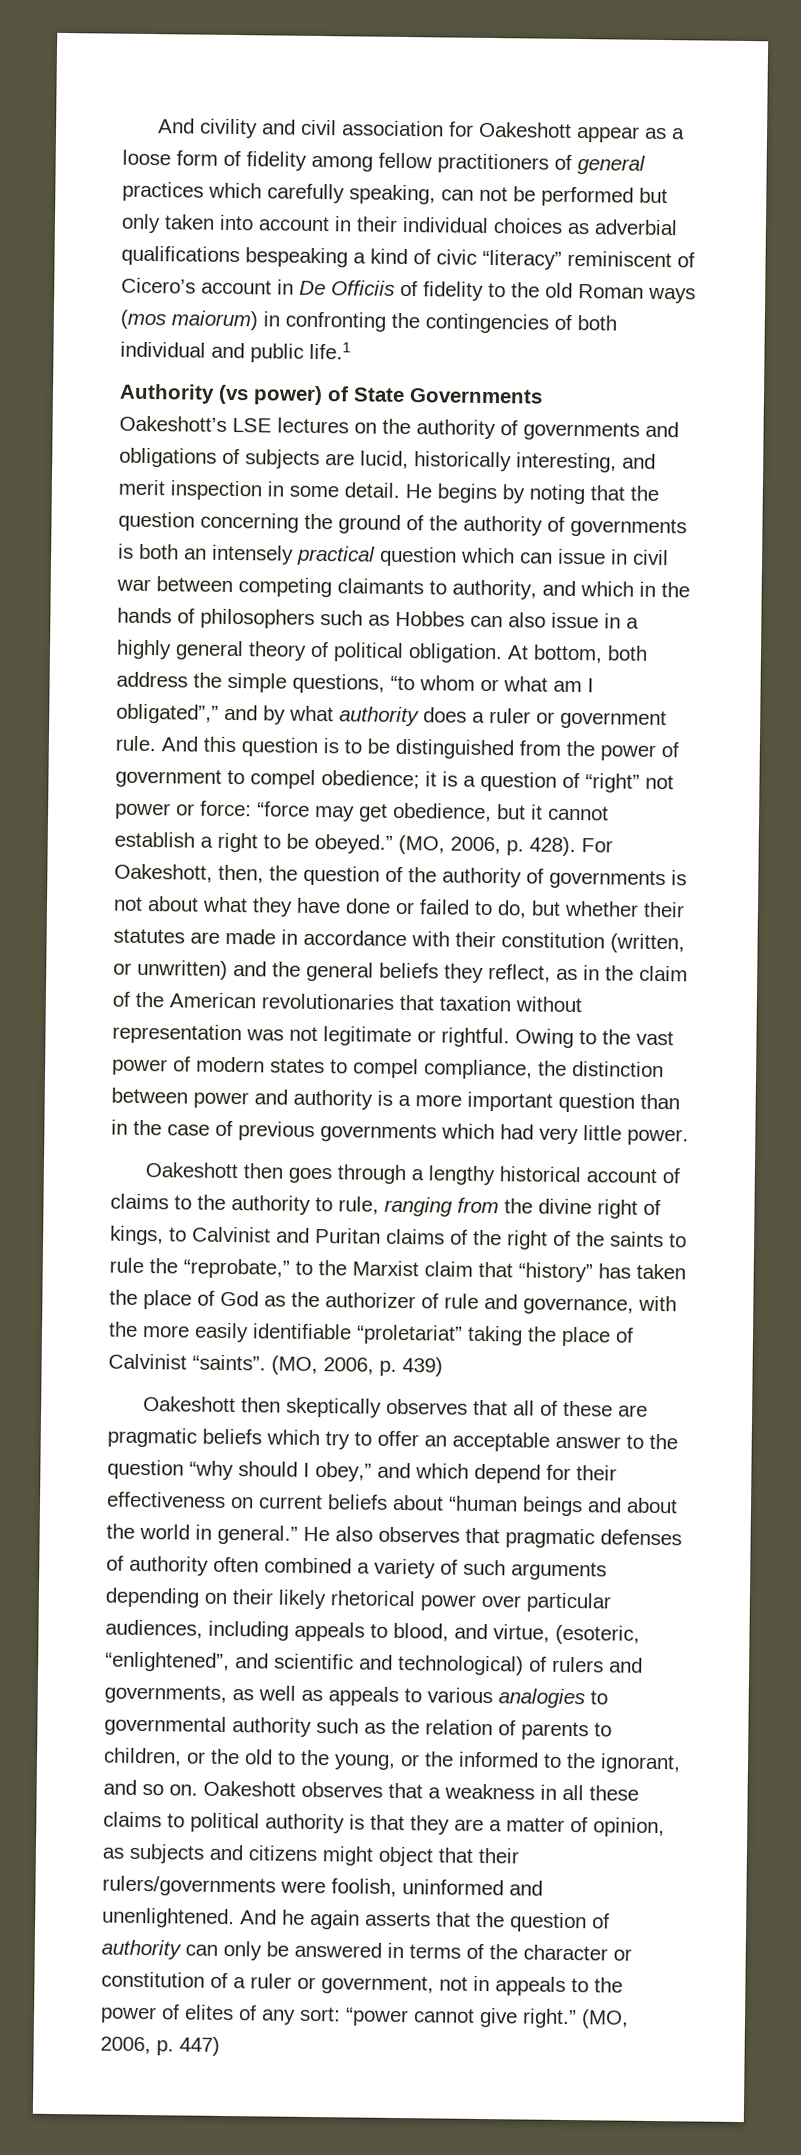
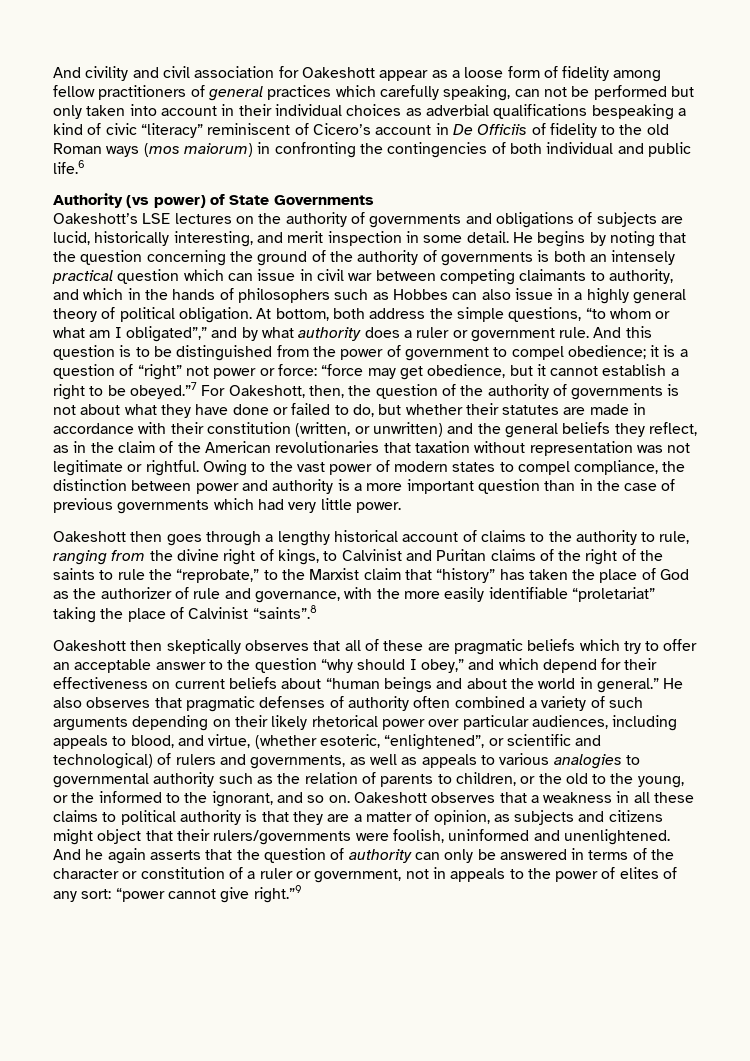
[309,341,351,360] life.1 -> [53,160,85,174] life.6
[314,833,576,857] obeyed.” (MO, 2006, p. 428). -> [129,382,197,399] obeyed.”7
[192,1354,443,1377] “saints”. (MO, 2006, p. 439) -> [252,605,317,619] “saints”.8
[555,1624,640,1645] [105,1651,269,1673] (esoteric, “enlightened”, and -> [254,734,504,750] (whether esoteric, “enlightened”, or
[522,2008,629,2029] [100,2036,220,2056] right.” (MO, 2006, p. 447) -> [253,885,302,903] right.”9

